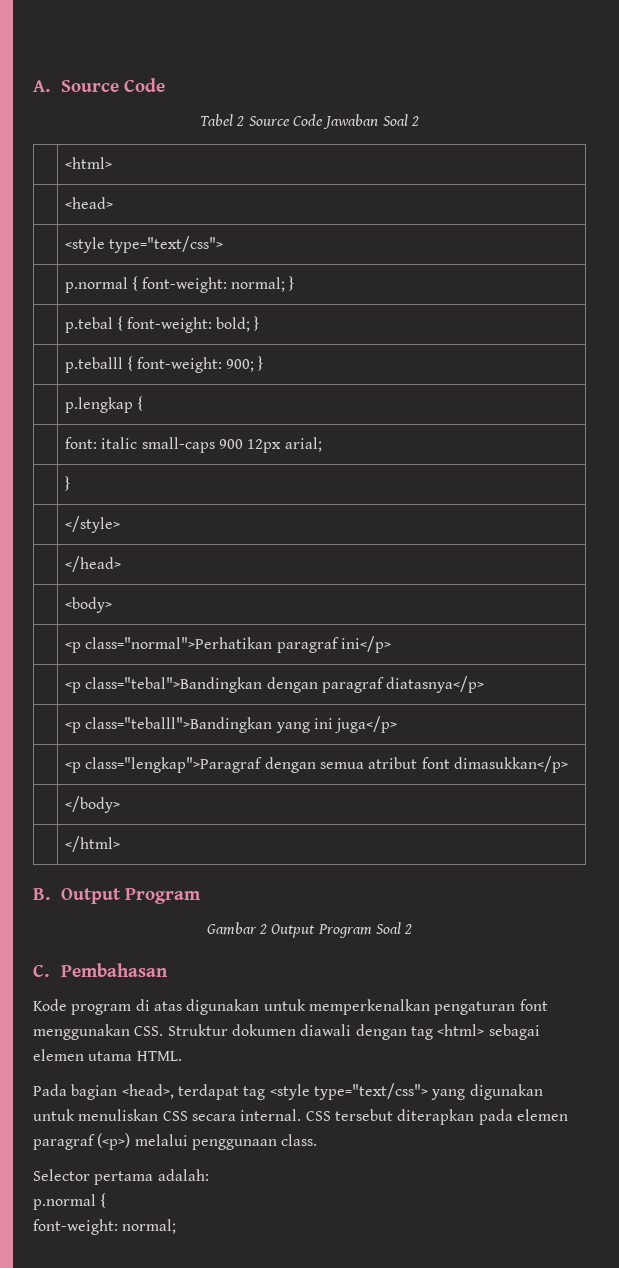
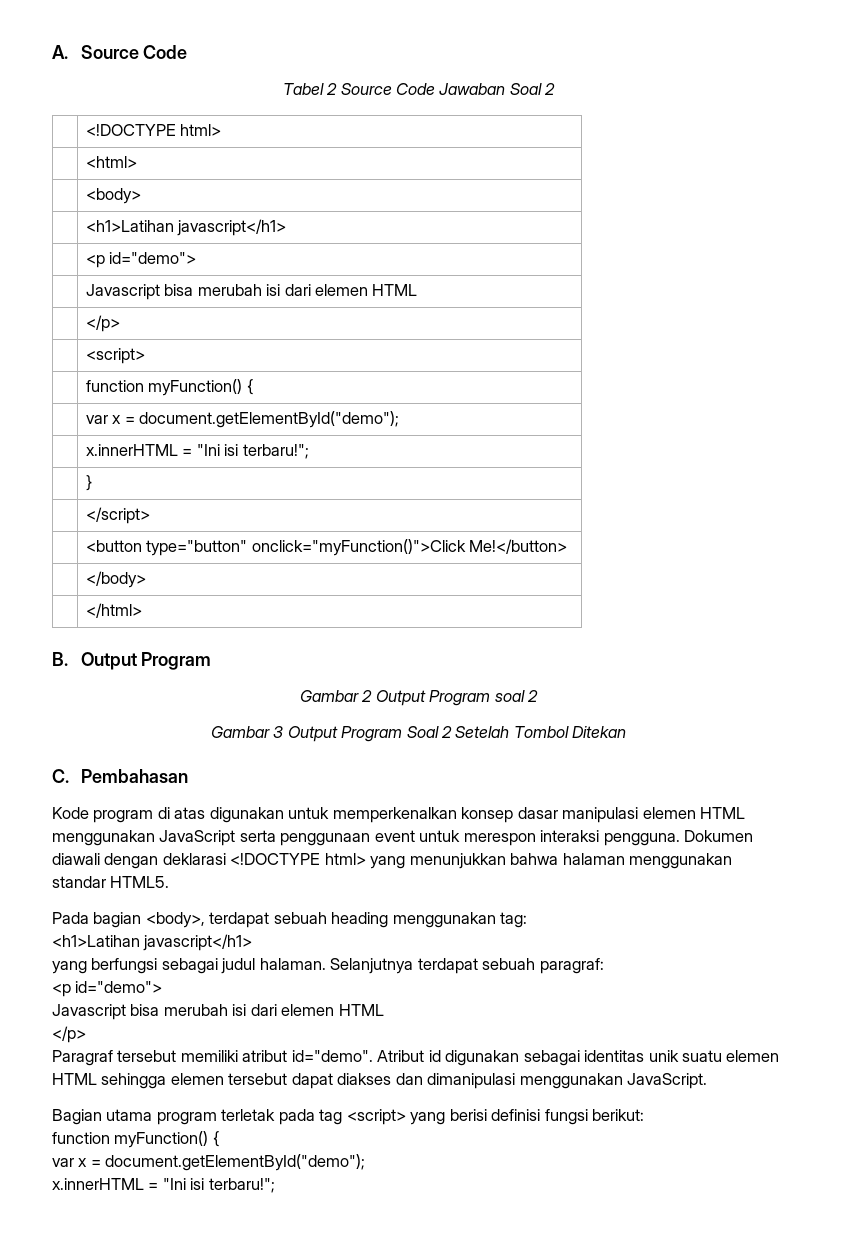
(419, 121) none -> [85,124,222,136] // | <!DOCTYPE html>
[65,197,114,209] [65,236,224,253] [65,276,295,293] [65,316,260,333] [65,356,264,373] [65,396,144,413] [65,437,322,453] [65,476,71,491] [65,516,121,533] [65,556,122,572] [65,597,113,613] [65,636,391,653] [65,676,485,693] [65,716,398,733] [65,756,568,773] <head> // | <style type="text/css"> // | p.normal { font-weight: normal; } // | p.tebal { font-weight: bold; } // | p.teballl { font-weight: 900; } // | p.lengkap { // | font: italic small-caps 900 12px arial; // | } // | </style> // | </head> // | <body> // | <p class="normal">Perhatikan paragraf ini</p> // | <p class="tebal">Bandingkan dengan paragraf diatasnya</p> // | <p class="teballl">Bandingkan yang ini juga</p> // | <p class="lengkap">Paragraf dengan semua atribut font dimasukkan</p> -> [85,188,141,204] [85,219,287,236] [85,252,197,268] [85,284,418,300] [85,315,120,332] [85,348,145,364] [85,379,253,396] [85,411,400,428] [85,444,309,459] [85,475,92,491] [85,507,150,524] [85,539,568,556] <body> // | <h1>Latihan javascript</h1> // | <p id="demo"> // | Javascript bisa merubah isi dari elemen HTML // | </p> // | <script> // | function myFunction() { // | var x = document.getElementById("demo"); // | x.innerHTML = "Ini isi terbaru!"; // | } // | </script> // | <button type="button" onclick="myFunction()">Click Me!</button>
[375,922,413,934] Soal 2 -> [494,690,539,702] [210,726,627,742] soal 2 // Gambar 3 Output Program Soal 2 Setelah Tombol Ditekan
[434,999,548,1015] [33,1024,540,1040] [33,1049,182,1061] [33,1083,543,1100] [33,1109,568,1125] [33,1133,318,1150] [33,1169,209,1185] [33,1193,107,1210] [33,1219,177,1235] pengaturan font menggunakan CSS. Struktur dokumen diawali dengan tag <html> sebagai elemen utama HTML. // Pada bagian <head>, terdapat tag <style type="text/css"> yang digunakan untuk menuliskan CSS secara internal. CSS tersebut diterapkan pada elemen paragraf (<p>) melalui penggunaan class. // Selector pertama adalah: // p.normal { // font-weight: normal; -> [461,807,746,823] [52,830,754,846] [52,853,733,869] [52,876,170,888] [52,912,528,928] [52,934,253,951] [52,958,604,974] [52,981,163,997] [52,1004,384,1020] [52,1026,86,1043] [52,1050,780,1066] [52,1073,708,1089] [52,1109,645,1125] [52,1131,219,1148] [52,1154,366,1171] [52,1178,275,1193] konsep dasar manipulasi elemen HTML menggunakan JavaScript serta penggunaan event untuk merespon interaksi pengguna. Dokumen diawali dengan deklarasi <!DOCTYPE html> yang menunjukkan bahwa halaman menggunakan standar HTML5. // Pada bagian <body>, terdapat sebuah heading menggunakan tag: // <h1>Latihan javascript</h1> // yang berfungsi sebagai judul halaman. Selanjutnya terdapat sebuah paragraf: // <p id="demo"> // Javascript bisa merubah isi dari elemen HTML // </p> // Paragraf tersebut memiliki atribut id="demo". Atribut id digunakan sebagai identitas unik suatu elemen HTML sehingga elemen tersebut dapat diakses dan dimanipulasi menggunakan JavaScript. // Bagian utama program terletak pada tag <script> yang berisi definisi fungsi berikut: // function myFunction() { // var x = document.getElementById("demo"); // x.innerHTML = "Ini isi terbaru!";

